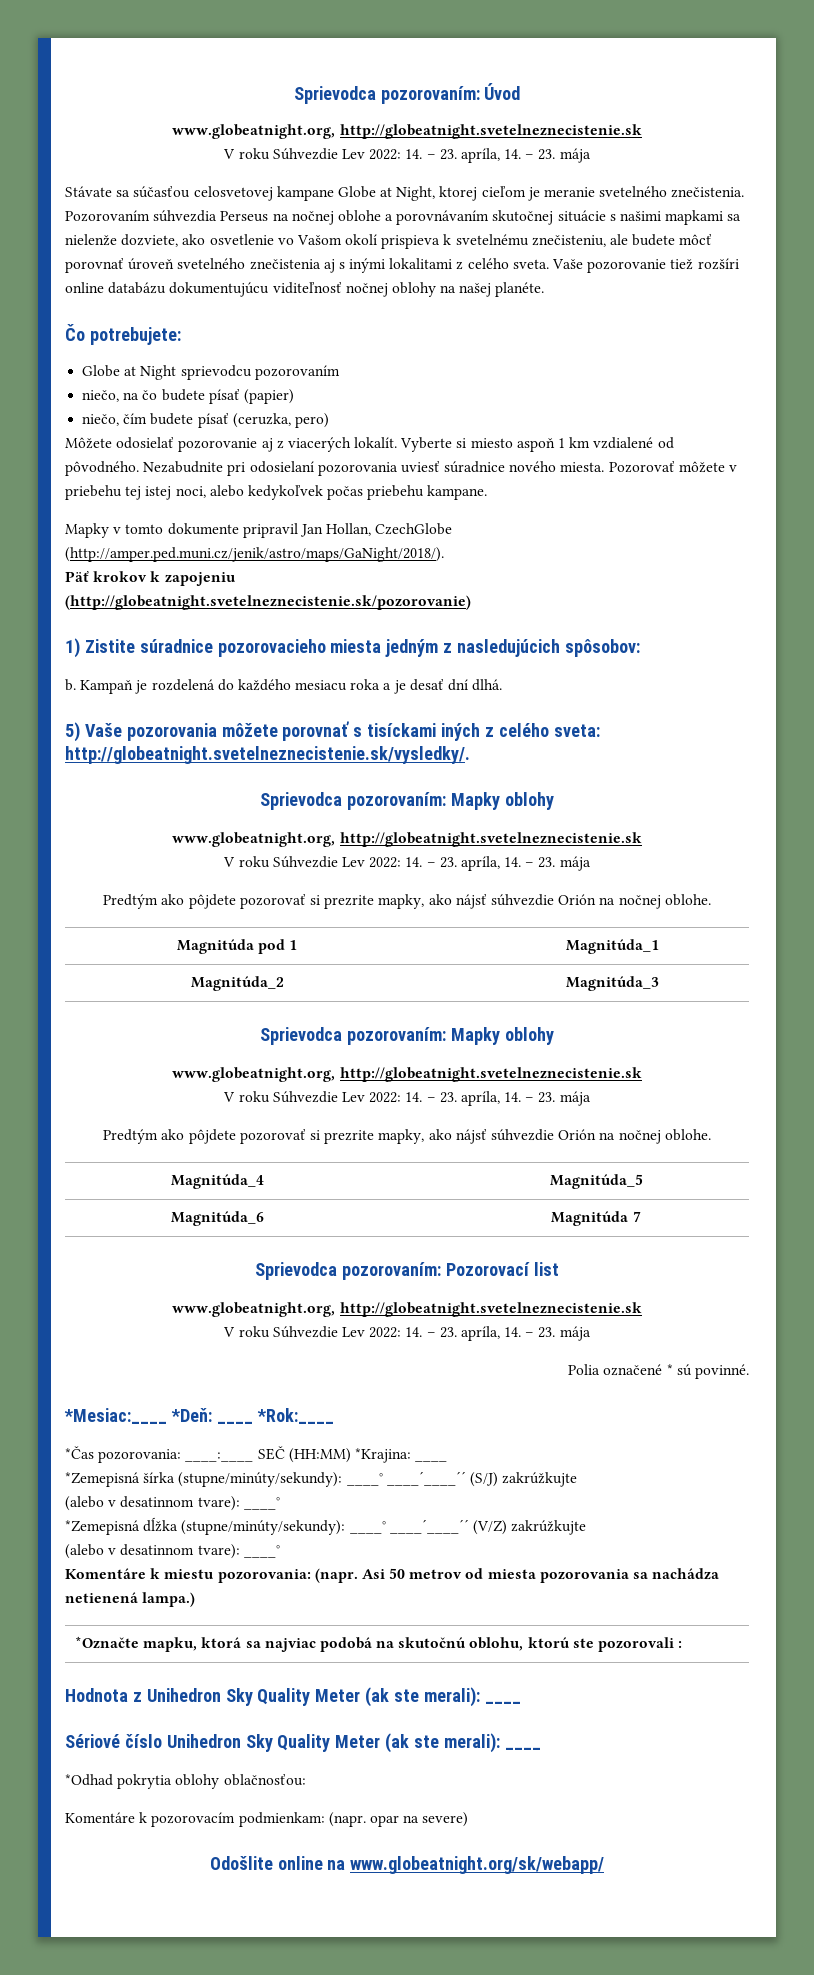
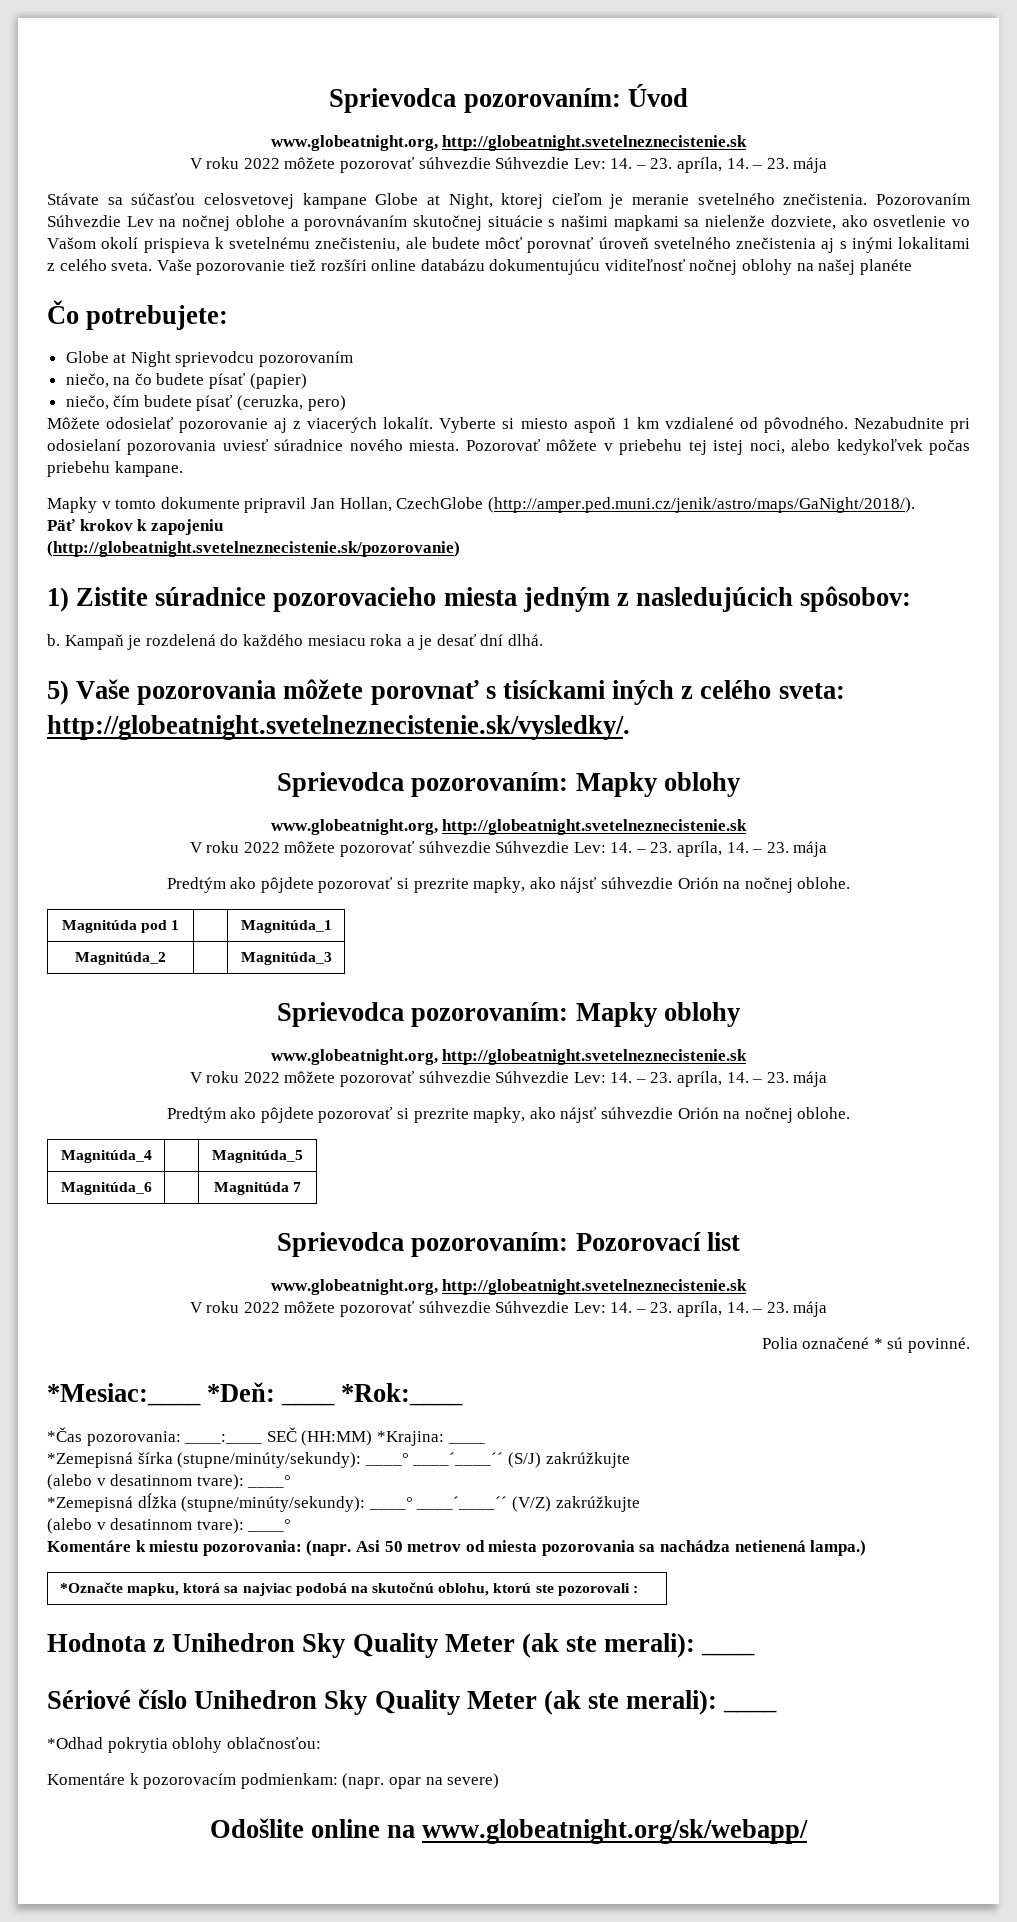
[272,148,402,160] Súhvezdie Lev 2022: -> [243,157,606,173] 2022 môžete pozorovať súhvezdie Súhvezdie Lev:
[153,210,269,222] súhvezdia Perseus -> [47,215,154,227] Súhvezdie Lev
[495,282,545,297] planéte. -> [859,259,912,275] planéte
[272,856,402,868] Súhvezdie Lev 2022: -> [243,841,606,857] 2022 môžete pozorovať súhvezdie Súhvezdie Lev:
[272,1091,402,1103] Súhvezdie Lev 2022: -> [243,1071,606,1087] 2022 môžete pozorovať súhvezdie Súhvezdie Lev:
[272,1326,402,1338] Súhvezdie Lev 2022: -> [243,1301,606,1317] 2022 môžete pozorovať súhvezdie Súhvezdie Lev:

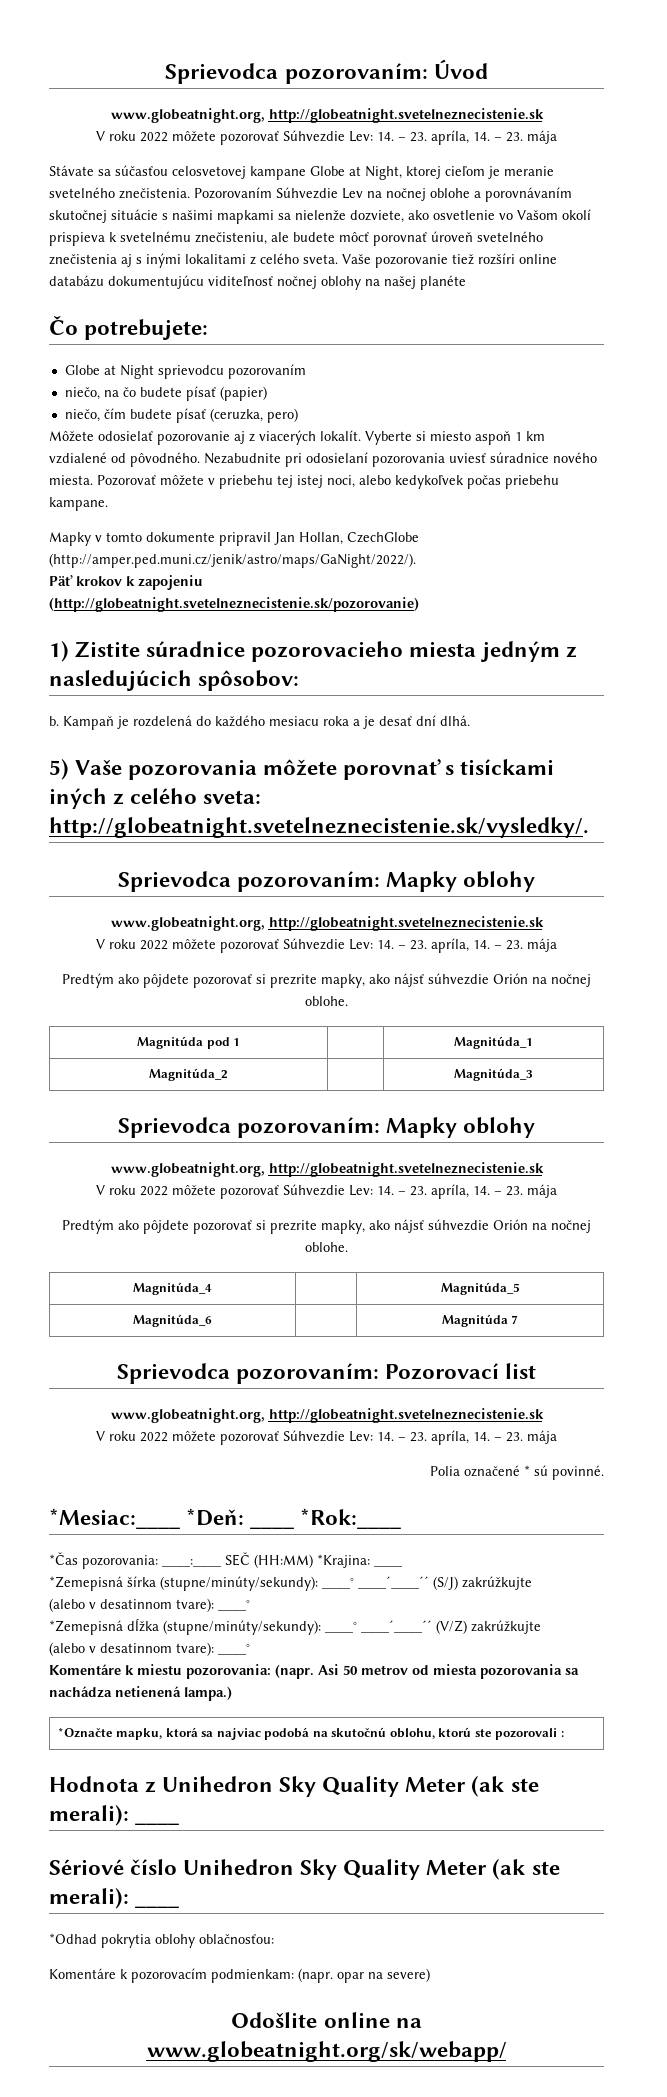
[418,157,491,169] súhvezdie -> (279, 138) none
[487,497,915,513] (http://amper.ped.muni.cz/jenik/astro/maps/GaNight/2018/). -> [49,553,416,568] (http://amper.ped.muni.cz/jenik/astro/maps/GaNight/2022/).
[418,841,491,853] súhvezdie -> (279, 946) none
[418,1071,491,1083] súhvezdie -> (279, 1192) none
[418,1301,491,1313] súhvezdie -> (279, 1438) none

